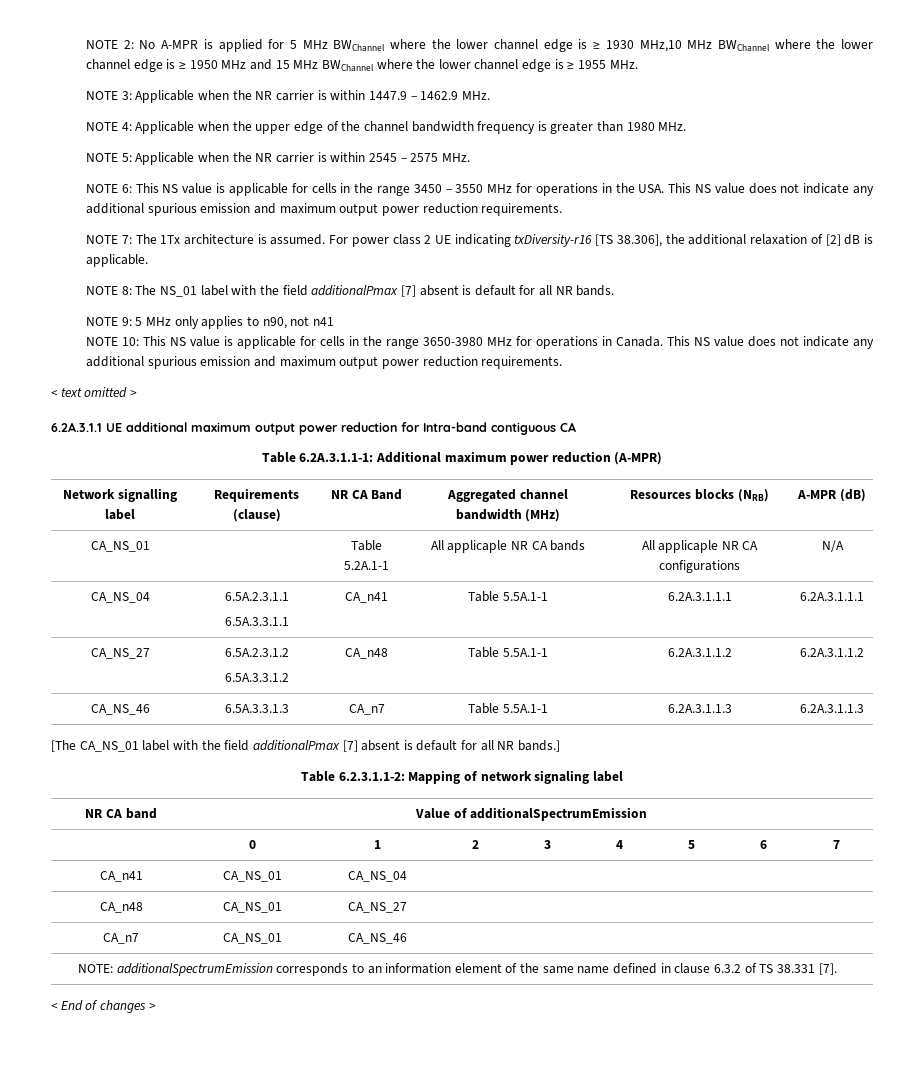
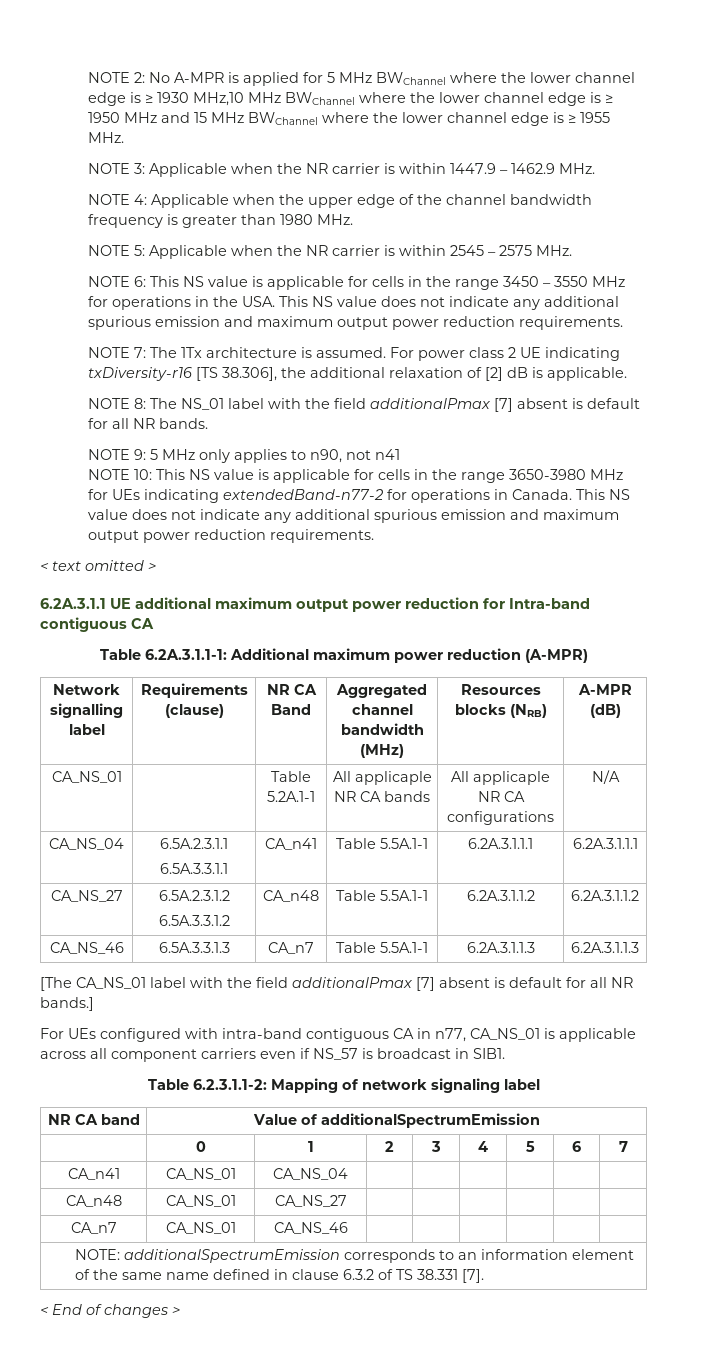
(533, 341) none -> [112,489,408,503] UEs indicating extendedBand-n77-2 for
(561, 746) none -> [40,1028,636,1042] [40,1048,505,1062] // For UEs configured with intra-band contiguous CA in n77, CA_NS_01 is applicable across all component carriers even if NS_57 is broadcast in SIB1.

